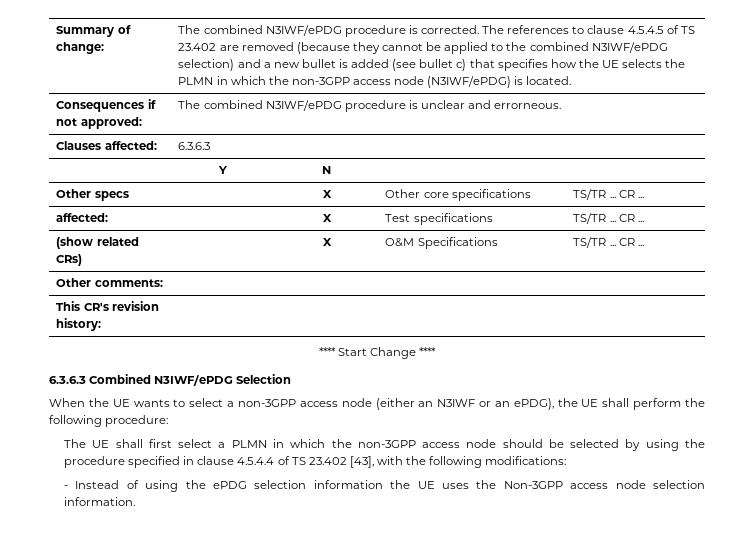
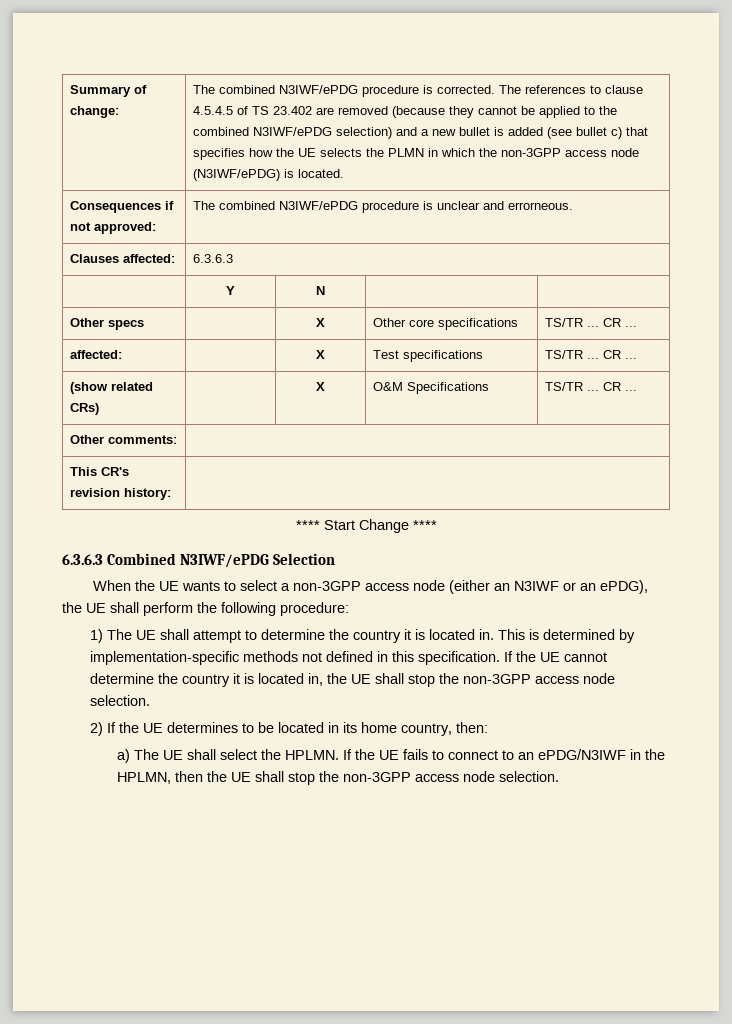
[64,439,705,451] [64,456,567,468] [64,480,705,492] [64,497,136,506] The UE shall first select a PLMN in which the non-3GPP access node should be selected by using the procedure specified in clause 4.5.4.4 of TS 23.402 [43], with the following modifications: // - Instead of using the ePDG selection information the UE uses the Non-3GPP access node selection information. -> [89,629,635,643] [89,651,607,665] [89,673,615,687] [89,695,150,706] [89,722,488,736] [117,749,666,763] [117,771,560,785] 1) The UE shall attempt to determine the country it is located in. This is determined by implementation-specific methods not defined in this specification. If the UE cannot determine the country it is located in, the UE shall stop the non-3GPP access node selection. // 2) If the UE determines to be located in its home country, then: // a) The UE shall select the HPLMN. If the UE fails to connect to an ePDG/N3IWF in the HPLMN, then the UE shall stop the non-3GPP access node selection.

